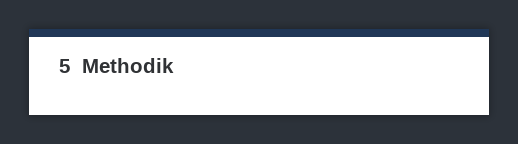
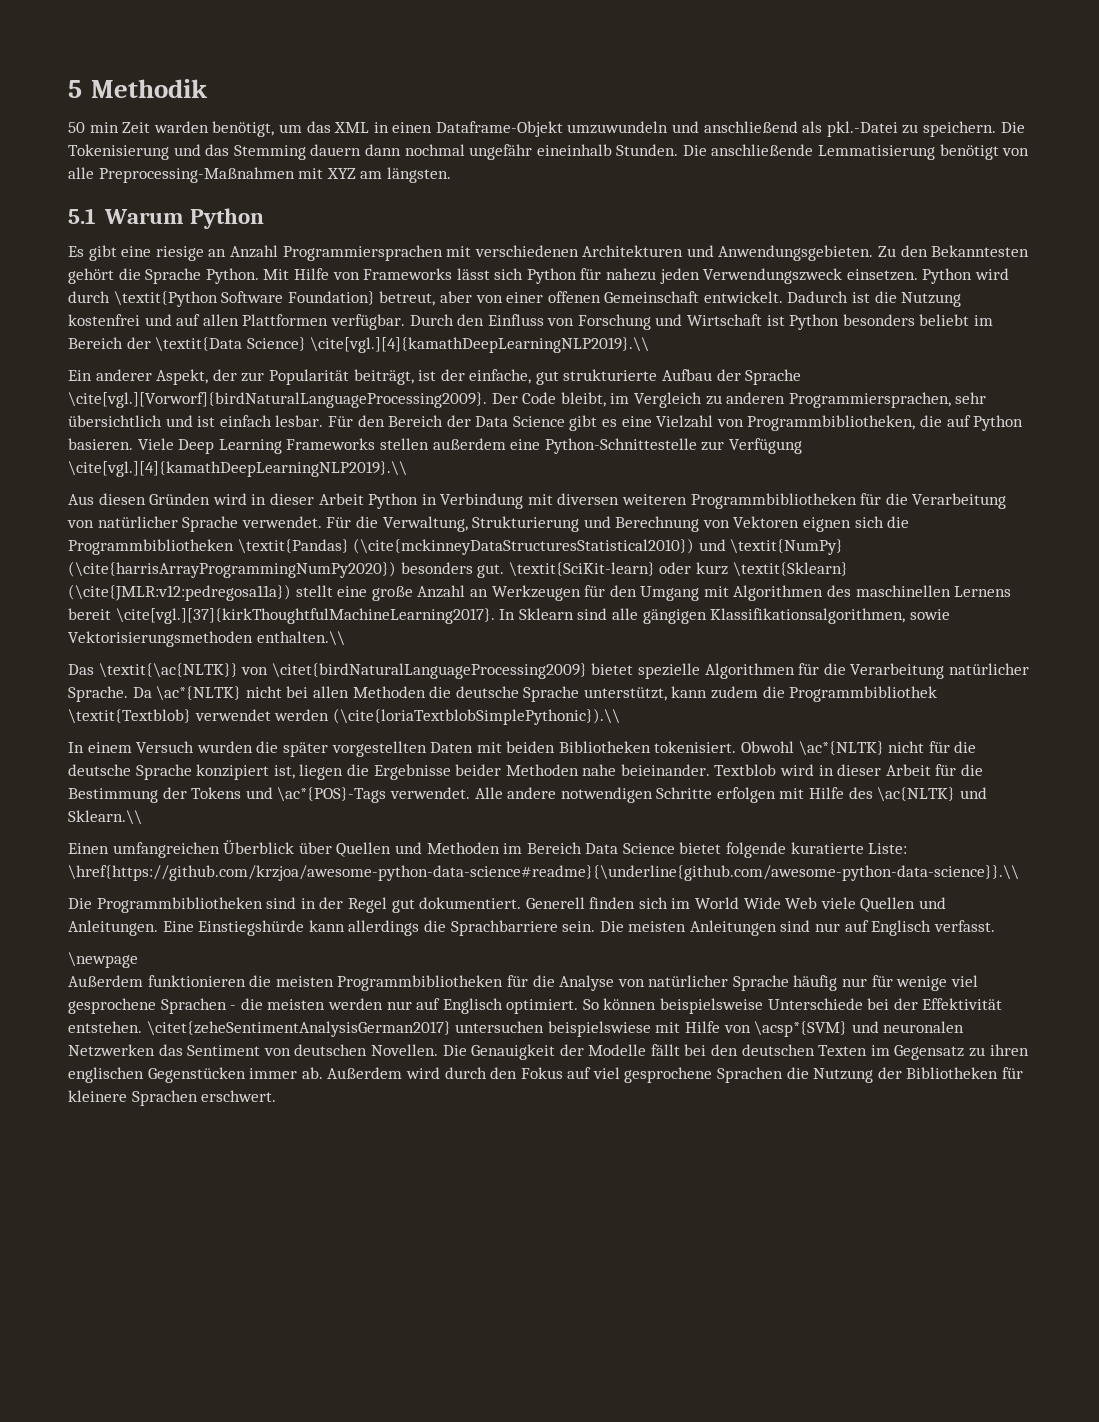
(175, 65) none -> [68,121,1025,137] [68,144,1030,160] [68,167,451,183] [68,208,264,229] [68,245,1030,261] [68,268,1010,284] [68,291,962,307] [68,314,994,330] [68,337,650,353] [68,369,802,385] [68,392,987,408] [68,415,1024,431] [68,438,802,454] [68,461,407,477] [68,493,1007,509] [67,516,910,532] [68,538,844,555] [68,561,848,578] [68,584,1012,601] [68,608,950,624] [68,631,345,647] [68,663,1029,679] [68,686,938,702] [68,708,620,725] [68,741,977,757] [68,764,984,780] [68,787,987,803] [68,810,142,825] [68,840,908,858] [68,865,1019,881] [68,897,947,913] [68,920,995,936] [68,952,138,968] [68,975,978,991] [68,998,1003,1014] [68,1021,965,1037] [68,1044,1029,1060] [68,1067,1024,1083] [68,1090,277,1106] // 50 min Zeit warden benötigt, um das XML in einen Dataframe-Objekt umzuwundeln und anschließend als pkl.-Datei zu speichern. Die Tokenisierung und das Stemming dauern dann nochmal ungefähr eineinhalb Stunden. Die anschließende Lemmatisierung benötigt von alle Preprocessing-Maßnahmen mit XYZ am längsten. // 5.1 Warum Python // Es gibt eine riesige an Anzahl Programmiersprachen mit verschiedenen Architekturen und Anwendungsgebieten. Zu den Bekanntesten gehört die Sprache Python. Mit Hilfe von Frameworks lässt sich Python für nahezu jeden Verwendungszweck einsetzen. Python wird durch \textit{Python Software Foundation} betreut, aber von einer offenen Gemeinschaft entwickelt. Dadurch ist die Nutzung kostenfrei und auf allen Plattformen verfügbar. Durch den Einfluss von Forschung und Wirtschaft ist Python besonders beliebt im Bereich der \textit{Data Science} \cite[vgl.][4]{kamathDeepLearningNLP2019}.\\ // Ein anderer Aspekt, der zur Popularität beiträgt, ist der einfache, gut strukturierte Aufbau der Sprache \cite[vgl.][Vorworf]{birdNaturalLanguageProcessing2009}. Der Code bleibt, im Vergleich zu anderen Programmiersprachen, sehr übersichtlich und ist einfach lesbar. Für den Bereich der Data Science gibt es eine Vielzahl von Programmbibliotheken, die auf Python basieren. Viele Deep Learning Frameworks stellen außerdem eine Python-Schnittestelle zur Verfügung \cite[vgl.][4]{kamathDeepLearningNLP2019}.\\ // Aus diesen Gründen wird in dieser Arbeit Python in Verbindung mit diversen weiteren Programmbibliotheken für die Verarbeitung von natürlicher Sprache verwendet. Für die Verwaltung, Strukturierung und Berechnung von Vektoren eignen sich die Programmbibliotheken \textit{Pandas} (\cite{mckinneyDataStructuresStatistical2010}) und \textit{NumPy} (\cite{harrisArrayProgrammingNumPy2020}) besonders gut. \textit{SciKit-learn} oder kurz \textit{Sklearn} (\cite{JMLR:v12:pedregosa11a}) stellt eine große Anzahl an Werkzeugen für den Umgang mit Algorithmen des maschinellen Lernens bereit \cite[vgl.][37]{kirkThoughtfulMachineLearning2017}. In Sklearn sind alle gängigen Klassifikationsalgorithmen, sowie Vektorisierungsmethoden enthalten.\\ // Das \textit{\ac{NLTK}} von \citet{birdNaturalLanguageProcessing2009} bietet spezielle Algorithmen für die Verarbeitung natürlicher Sprache. Da \ac*{NLTK} nicht bei allen Methoden die deutsche Sprache unterstützt, kann zudem die Programmbibliothek \textit{Textblob} verwendet werden (\cite{loriaTextblobSimplePythonic}).\\ // In einem Versuch wurden die später vorgestellten Daten mit beiden Bibliotheken tokenisiert. Obwohl \ac*{NLTK} nicht für die deutsche Sprache konzipiert ist, liegen die Ergebnisse beider Methoden nahe beieinander. Textblob wird in dieser Arbeit für die Bestimmung der Tokens und \ac*{POS}-Tags verwendet. Alle andere notwendigen Schritte erfolgen mit Hilfe des \ac{NLTK} und Sklearn.\\ // Einen umfangreichen Überblick über Quellen und Methoden im Bereich Data Science bietet folgende kuratierte Liste: \href{https://github.com/krzjoa/awesome-python-data-science#readme}{\underline{github.com/awesome-python-data-science}}.\\ // Die Programmbibliotheken sind in der Regel gut dokumentiert. Generell finden sich im World Wide Web viele Quellen und Anleitungen. Eine Einstiegshürde kann allerdings die Sprachbarriere sein. Die meisten Anleitungen sind nur auf Englisch verfasst. // \newpage // Außerdem funktionieren die meisten Programmbibliotheken für die Analyse von natürlicher Sprache häufig nur für wenige viel gesprochene Sprachen - die meisten werden nur auf Englisch optimiert. So können beispielsweise Unterschiede bei der Effektivität entstehen. \citet{zeheSentimentAnalysisGerman2017} untersuchen beispielswiese mit Hilfe von \acsp*{SVM} und neuronalen Netzwerken das Sentiment von deutschen Novellen. Die Genauigkeit der Modelle fällt bei den deutschen Texten im Gegensatz zu ihren englischen Gegenstücken immer ab. Außerdem wird durch den Fokus auf viel gesprochene Sprachen die Nutzung der Bibliotheken für kleinere Sprachen erschwert.

